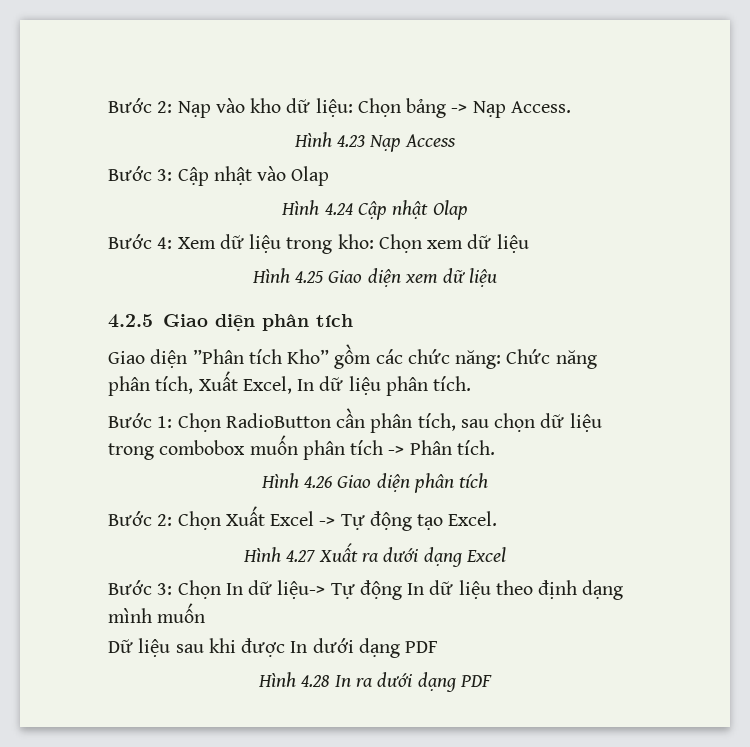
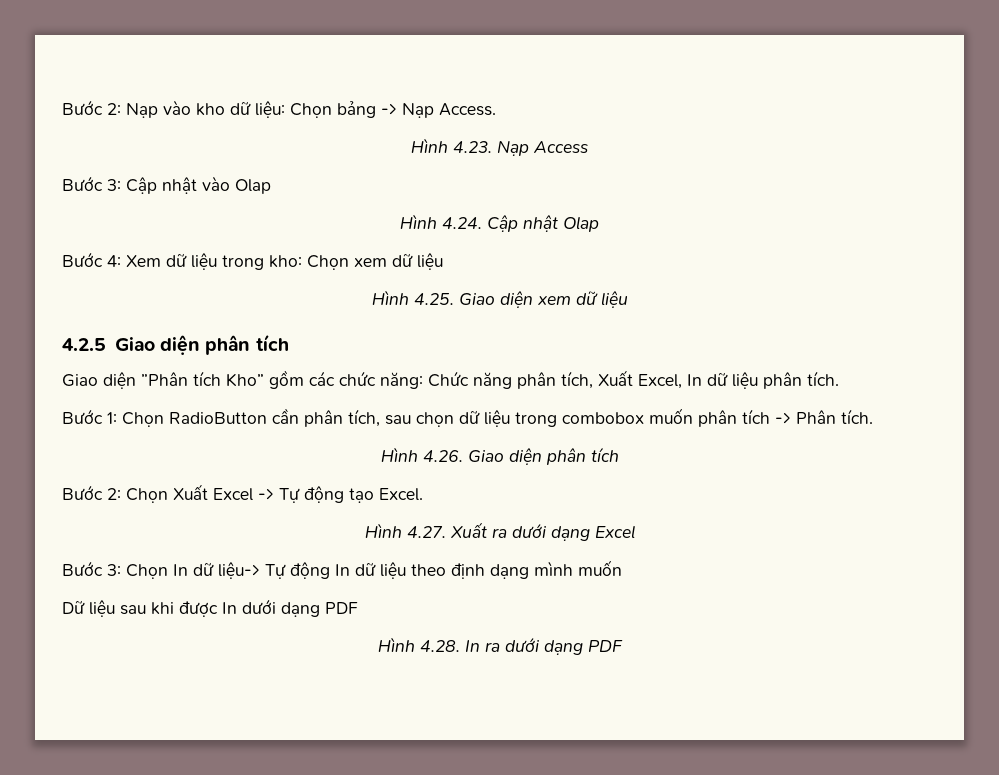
[336,135,365,147] 4.23 -> [453,141,492,153] 4.23.
[324,203,353,215] 4.24 -> [442,217,482,229] 4.24.
[294,271,324,283] 4.25 -> [413,293,454,305] 4.25.
[304,476,334,488] 4.26 -> [422,450,463,462] 4.26.
[286,550,316,562] 4.27 -> [406,526,446,538] 4.27.
[301,675,330,687] 4.28 -> [419,640,460,652] 4.28.

